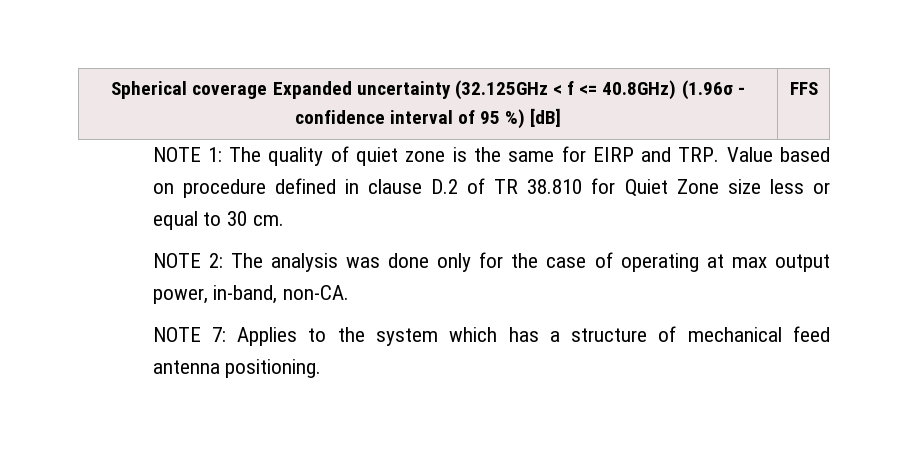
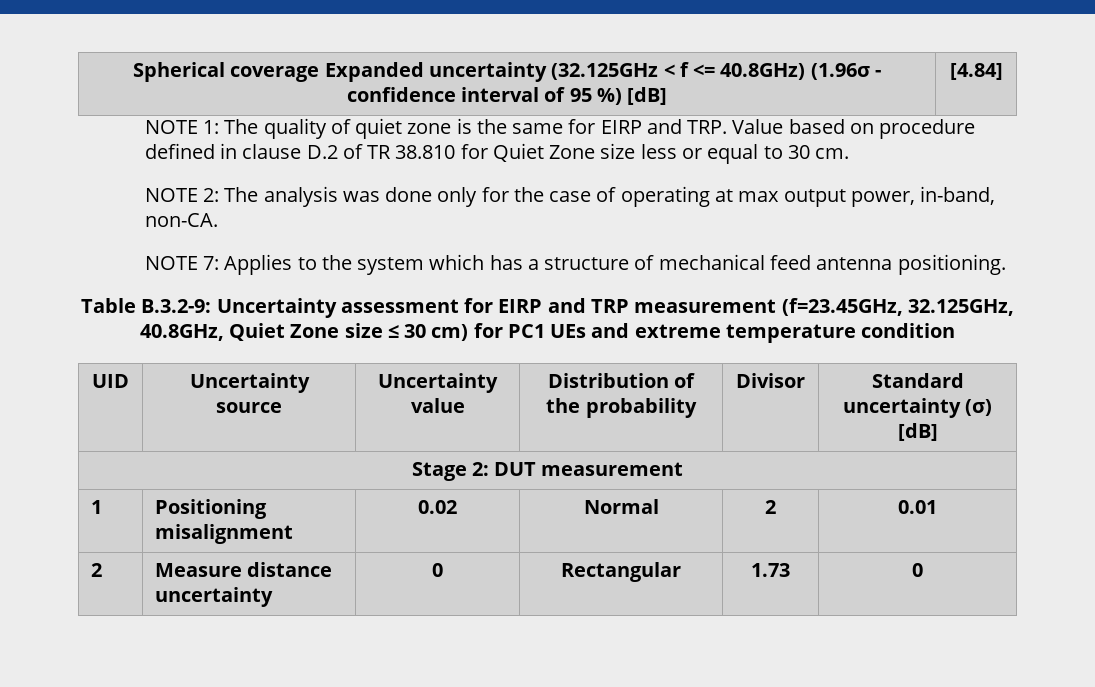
[789,82,818,95] FFS -> [949,63,1003,80] [4.84]
(322, 368) none -> [81,298,1014,318] [139,323,956,343] [92,374,129,388] [189,373,310,393] [216,402,282,413] [378,373,498,393] [410,398,465,413] [547,373,696,388] [546,398,697,418] [736,373,805,388] [871,373,964,388] [842,398,993,418] [897,423,938,441] [411,462,684,481] [91,500,103,514] [155,499,268,519] [155,524,294,544] [418,500,457,514] [583,499,659,514] [765,500,776,514] [898,500,937,514] [91,563,103,577] [155,562,333,577] [155,587,274,607] [432,563,443,577] [561,562,681,582] [751,563,790,577] [912,563,923,577] // Table B.3.2-9: Uncertainty assessment for EIRP and TRP measurement (f=23.45GHz, 32.125GHz, 40.8GHz, Quiet Zone size ≤ 30 cm) for PC1 UEs and extreme temperature condition // UID | Uncertainty source | Uncertainty value | Distribution of the probability | Divisor | Standard uncertainty (σ) [dB] // Stage 2: DUT measurement // 1 | Positioning misalignment | 0.02 | Normal | 2 | 0.01 // 2 | Measure distance uncertainty | 0 | Rectangular | 1.73 | 0

